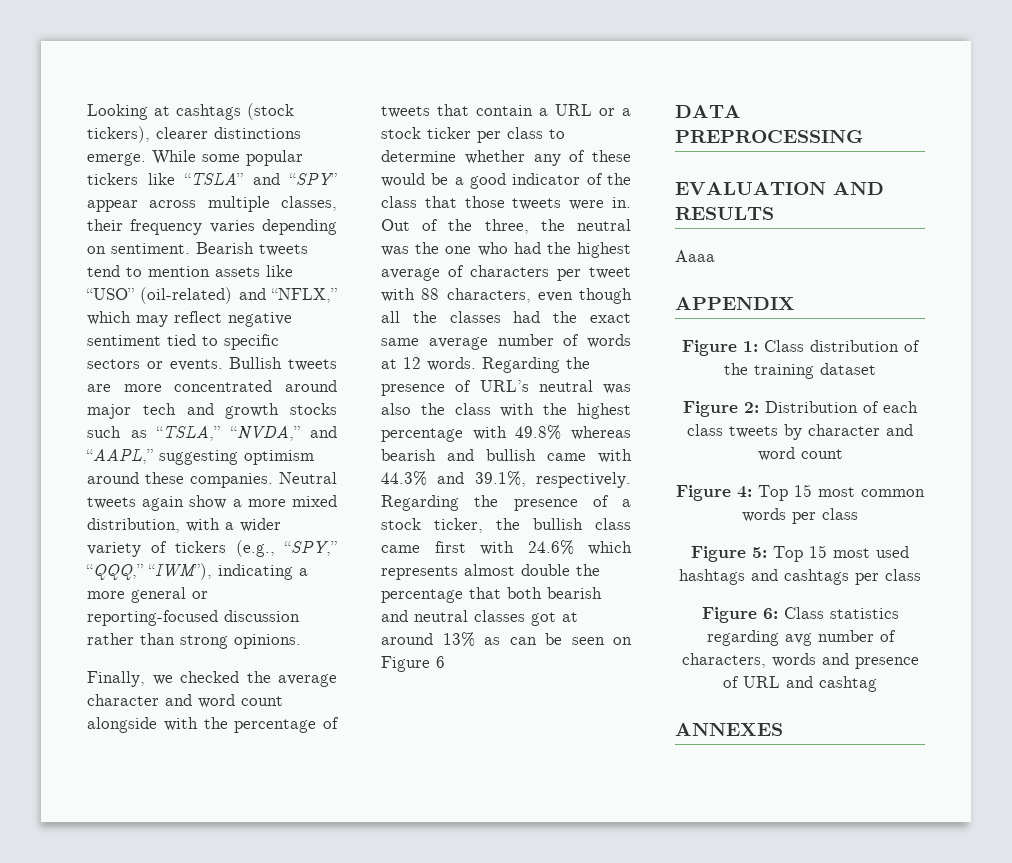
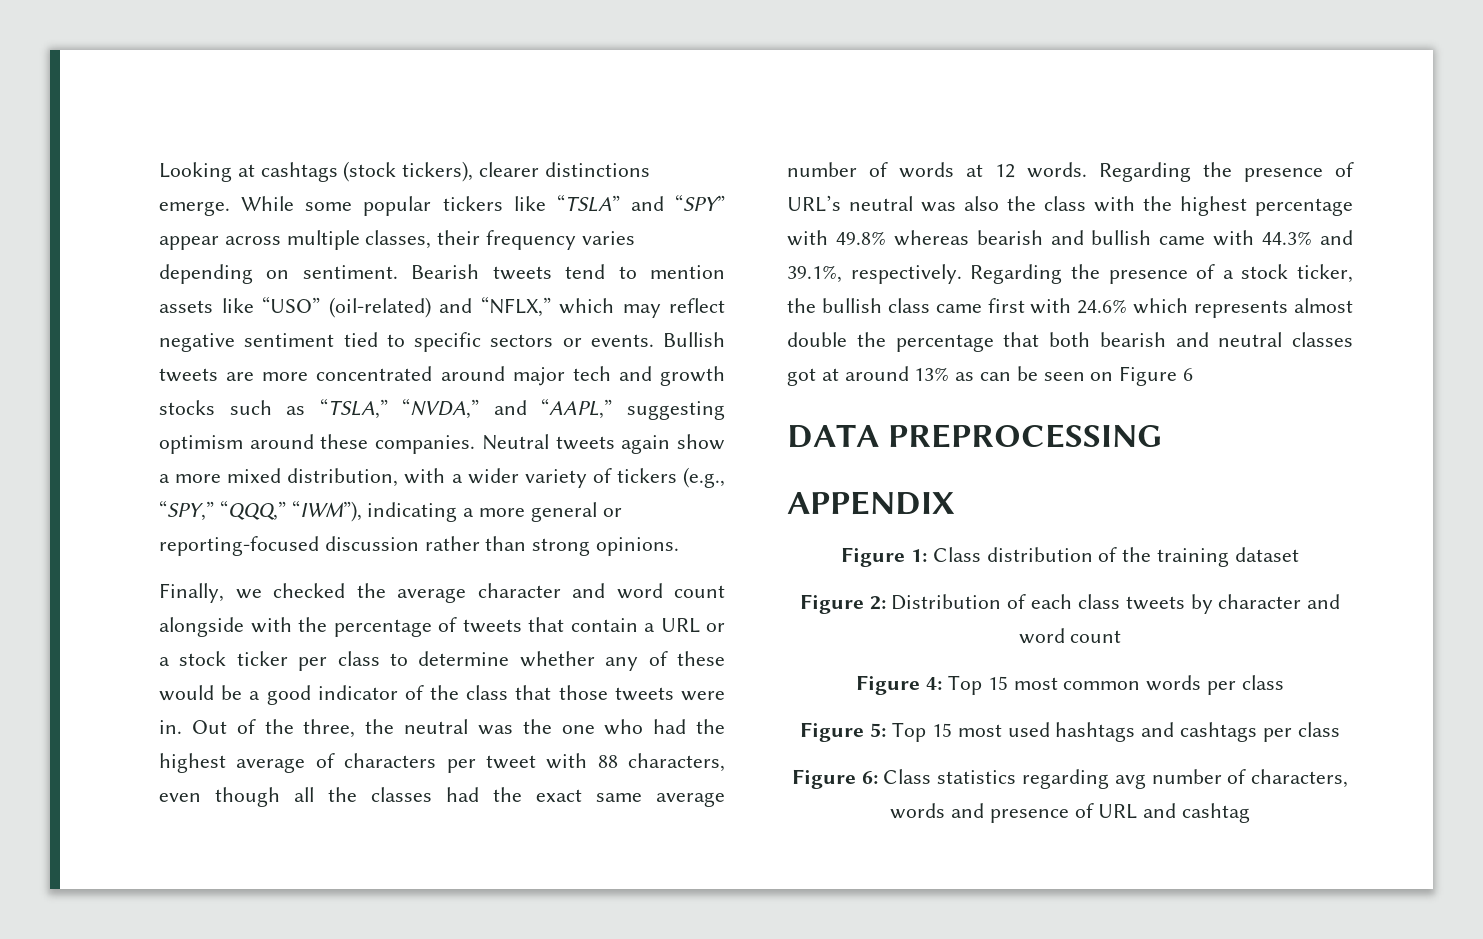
[675,182,884,195] [675,207,774,220] [675,250,715,262] // EVALUATION AND RESULTS // Aaaa -> (1163, 436) none
[675,723,783,736] // ANNEXES -> (1250, 813) none

